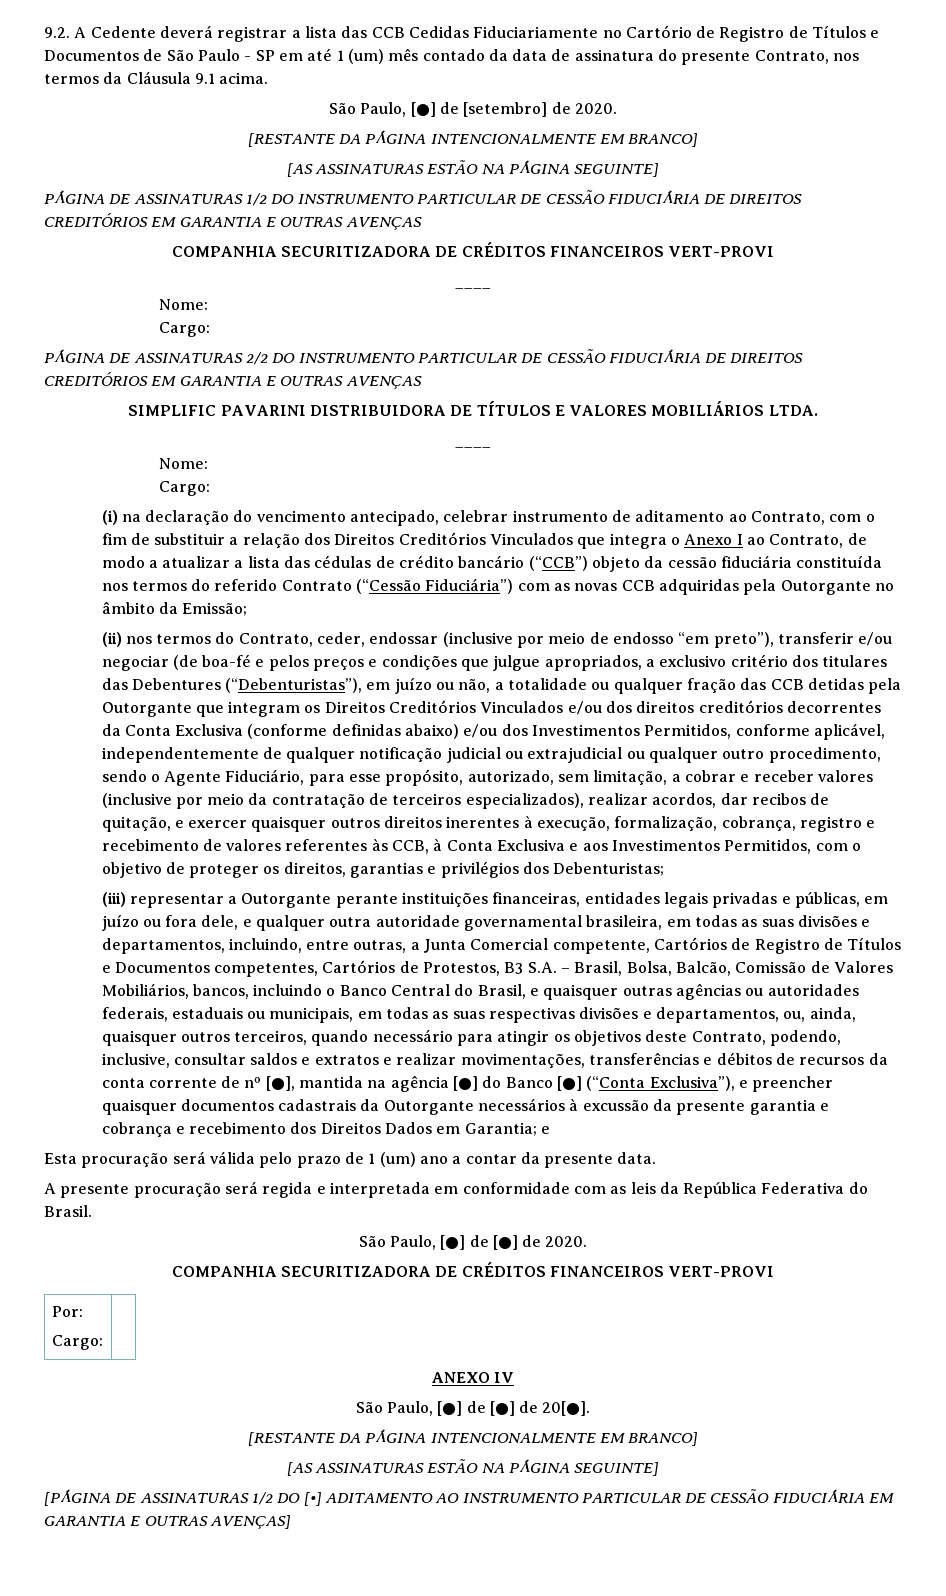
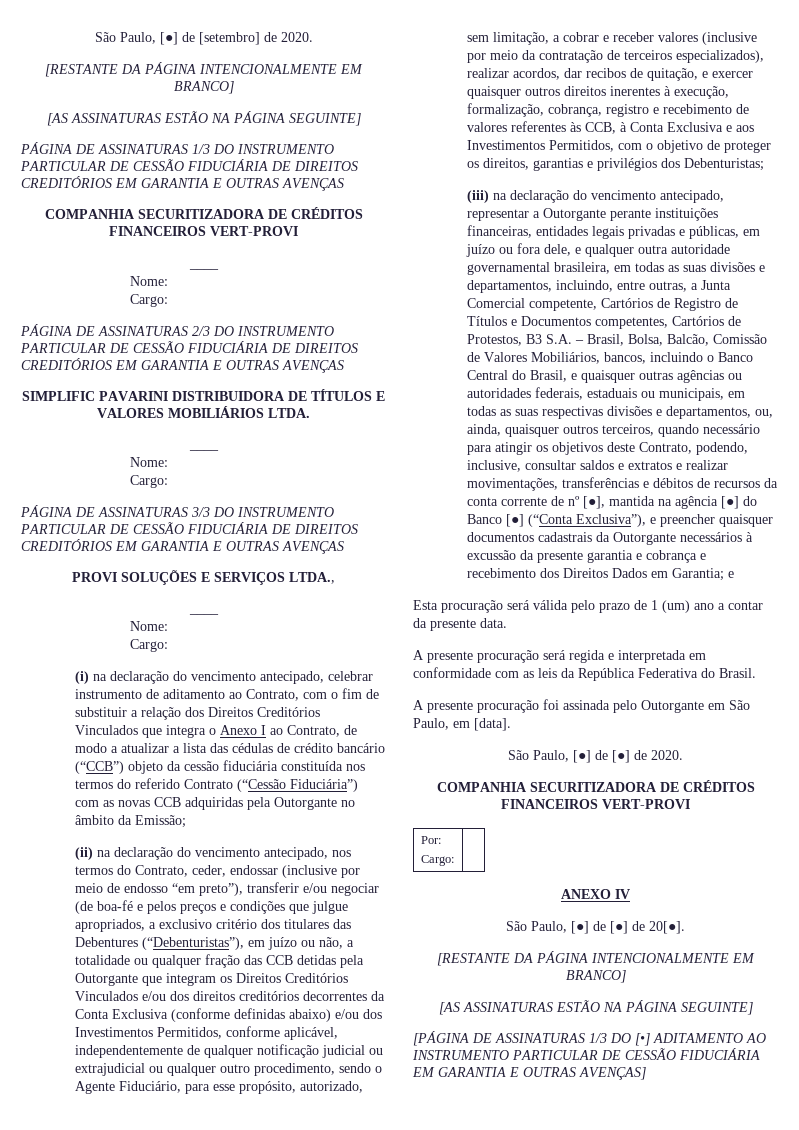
[44,25,880,42] [44,48,860,65] [44,71,269,84] 9.2. A Cedente deverá registrar a lista das CCB Cedidas Fiduciariamente no Cartório de Registro de Títulos e Documentos de São Paulo - SP em até 1 (um) mês contado da data de assinatura do presente Contrato, nos termos da Cláusula 9.1 acima. // -> (94, 37) none
[245,193,267,206] 1/2 -> [192,144,210,154] 1/3
[245,352,268,365] 2/2 -> [192,326,210,336] 2/3
(210, 488) none -> [20,505,334,517] [20,522,358,534] [21,539,344,554] [72,570,335,585] [188,613,219,615] [129,621,168,631] [129,639,168,652] // PÁGINA DE ASSINATURAS 3/3 DO INSTRUMENTO PARTICULAR DE CESSÃO FIDUCIÁRIA DE DIREITOS CREDITÓRIOS EM GARANTIA E OUTRAS AVENÇAS // PROVI SOLUÇÕES E SERVIÇOS LTDA., // ____ // Nome: // Cargo:
(122, 639) none -> [97,847,329,860] na declaração do vencimento antecipado,
(126, 899) none -> [493,190,725,203] na declaração do vencimento antecipado,
(92, 1211) none -> [413,699,750,713] [413,718,511,731] // A presente procuração foi assinada pelo Outorgante em São Paulo, em [data].
[251,1492,273,1505] 1/2 -> [589,1033,607,1043] 1/3

